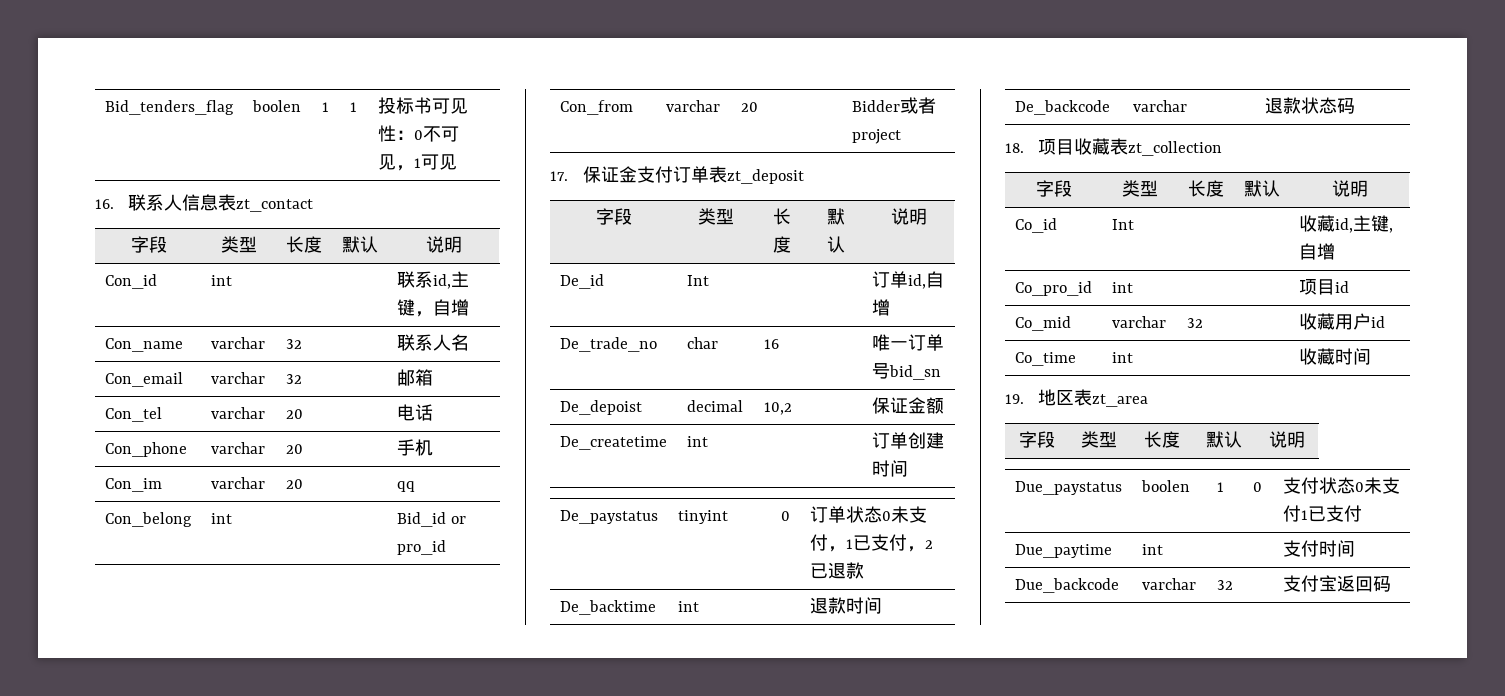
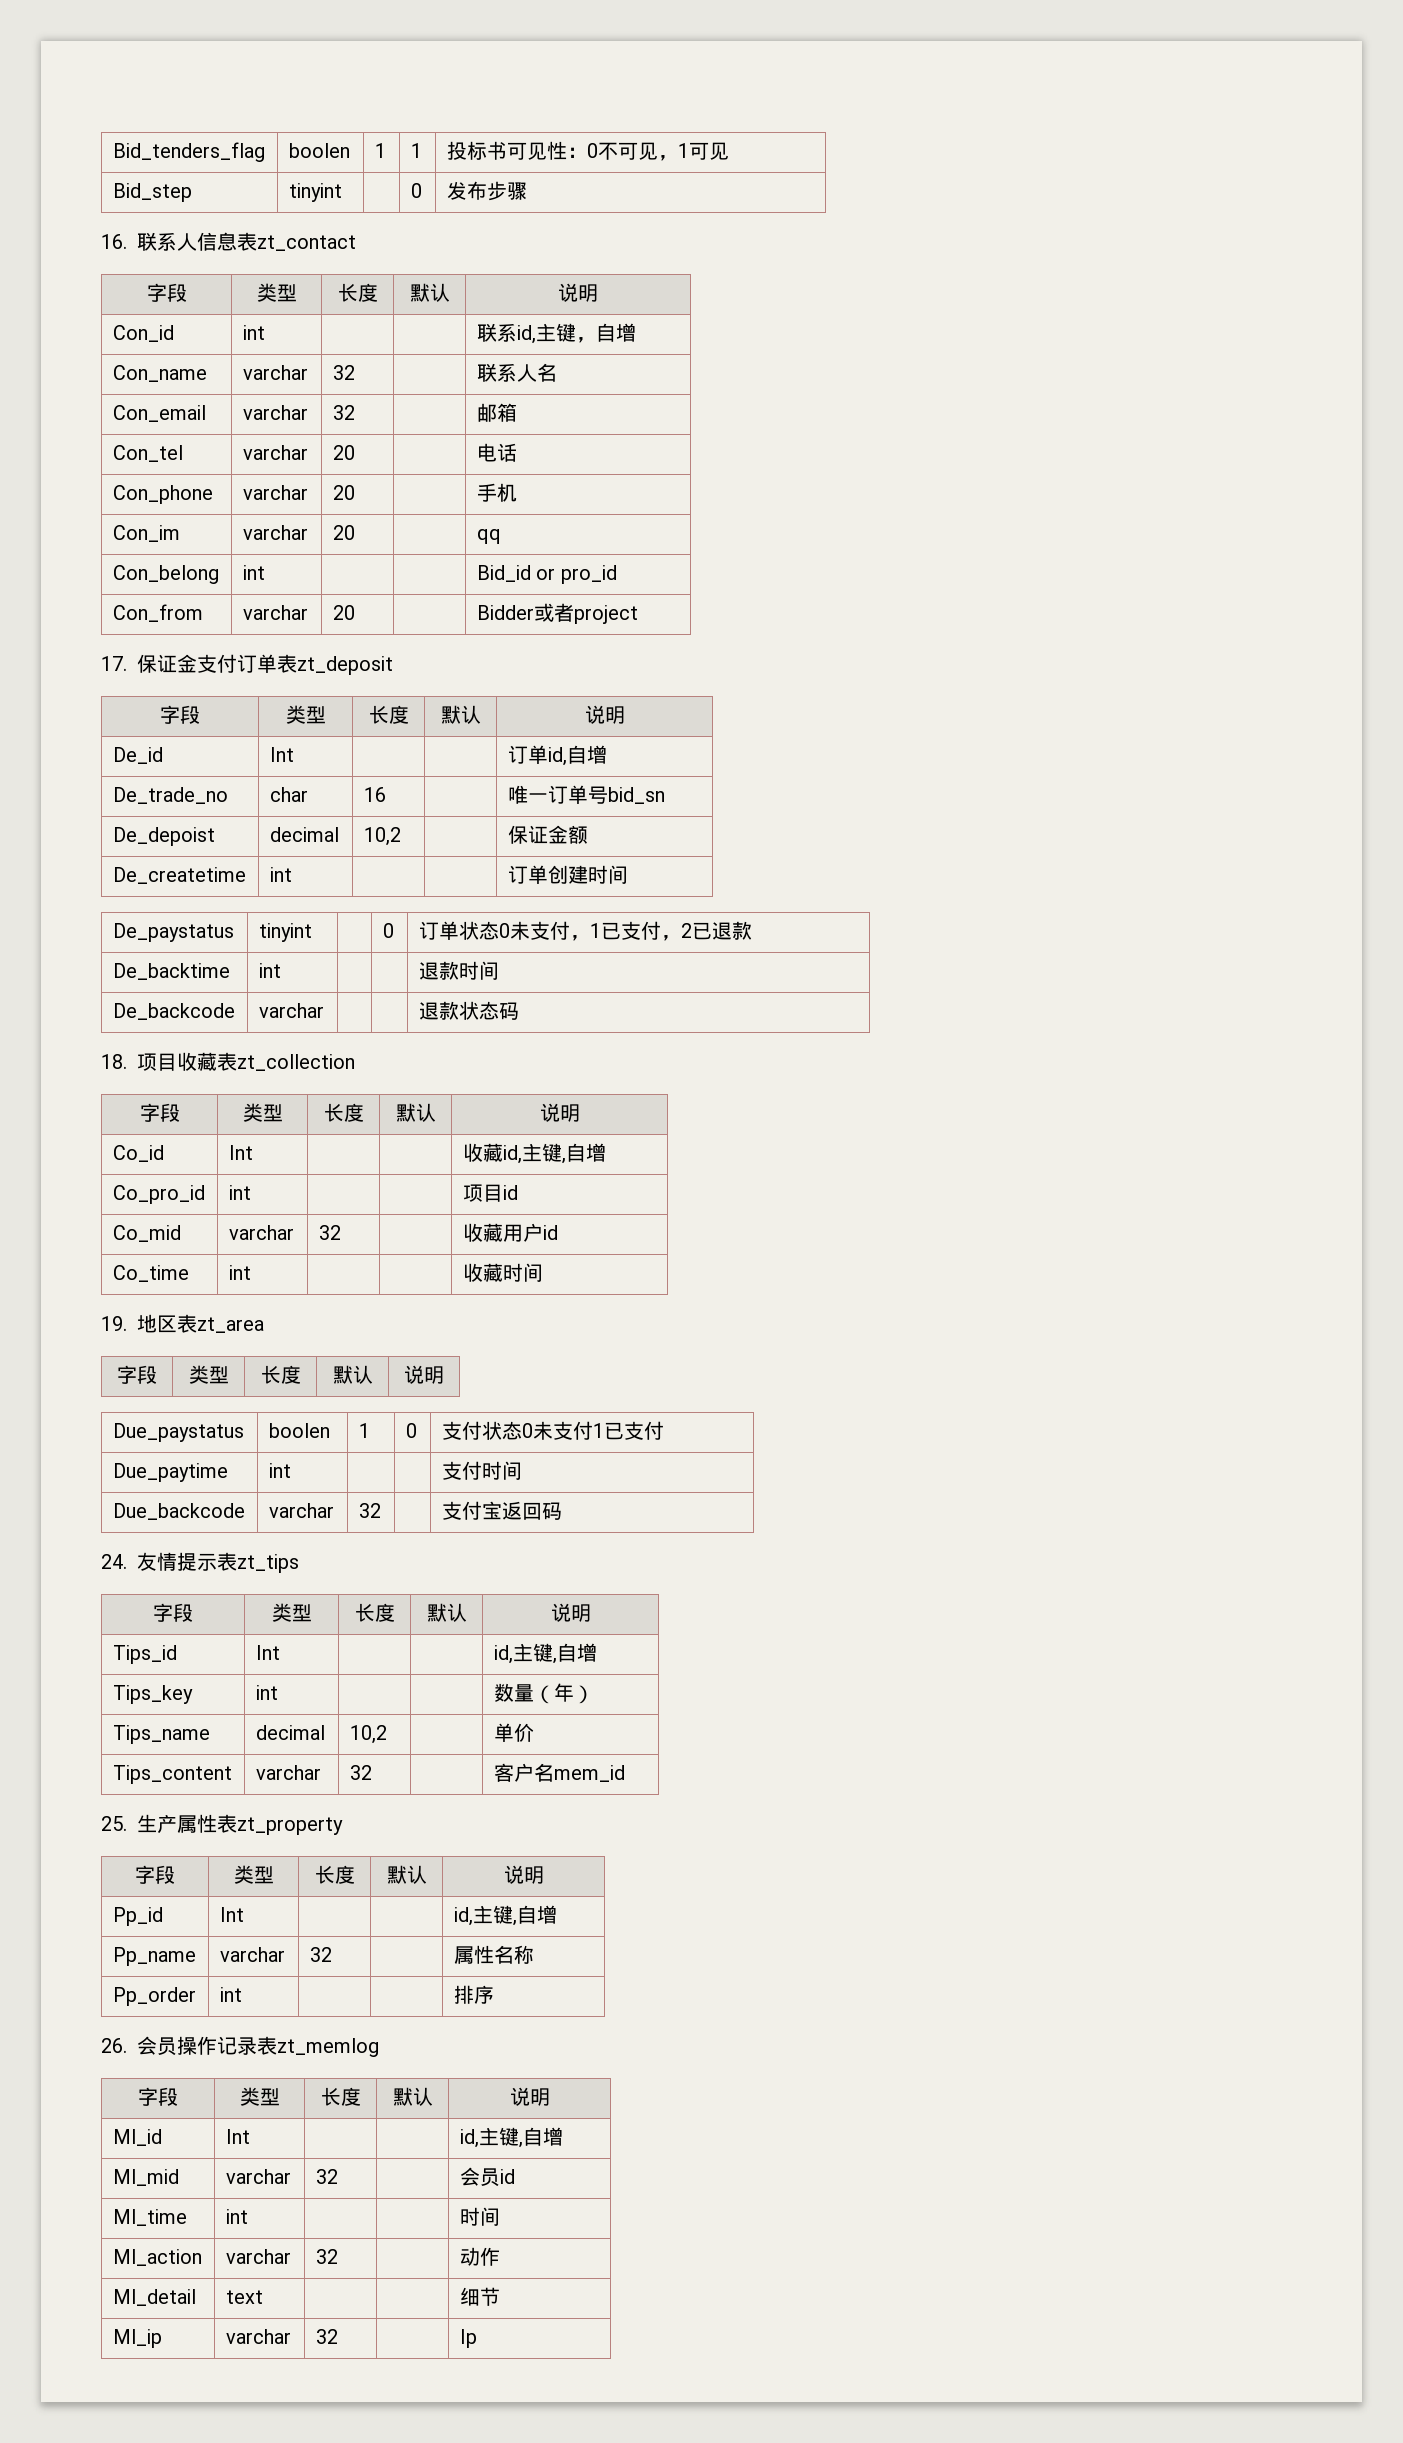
(457, 162) none -> [112,183,192,202] [288,183,342,202] [410,183,422,198] [446,181,527,201] // Bid_step | tinyint | | 0 | 发布步骤
(1391, 584) none -> [101,1552,299,1573] [153,1603,193,1622] [271,1603,312,1622] [354,1603,395,1622] [426,1603,467,1622] [550,1603,591,1622] [112,1645,177,1664] [255,1645,280,1660] [493,1643,597,1664] [112,1685,193,1704] [255,1685,278,1700] [493,1683,594,1704] [112,1725,210,1744] [255,1725,325,1740] [349,1725,387,1744] [493,1723,534,1742] [112,1765,232,1784] [255,1765,321,1780] [349,1765,372,1780] [493,1763,625,1782] [101,1814,343,1835] [135,1865,175,1884] [233,1865,274,1884] [314,1865,355,1884] [386,1865,427,1884] [503,1865,544,1884] [112,1907,163,1926] [219,1907,244,1922] [453,1905,557,1926] [112,1947,196,1966] [219,1947,285,1962] [309,1947,332,1962] [453,1945,534,1964] [112,1987,196,2006] [219,1987,242,2002] [453,1985,494,2004] [101,2036,379,2057] [138,2087,178,2106] [239,2087,280,2106] [320,2087,361,2106] [392,2087,433,2106] [509,2087,550,2106] [112,2129,162,2146] [225,2129,250,2144] [459,2127,563,2148] [112,2169,179,2186] [225,2169,291,2184] [315,2169,338,2184] [459,2167,515,2187] [112,2209,187,2226] [225,2209,248,2224] [459,2207,500,2226] [112,2249,202,2266] [225,2249,291,2264] [315,2249,338,2264] [459,2247,500,2266] [112,2289,196,2306] [225,2290,263,2304] [459,2287,500,2306] [112,2329,162,2348] [225,2329,291,2344] [315,2329,338,2344] [459,2329,477,2348] // 24.友情提示表zt_tips // 字段 | 类型 | 长度 | 默认 | 说明 // Tips_id | Int | | | id,主键,自增 // Tips_key | int | | | 数量（年） // Tips_name | decimal | 10,2 | | 单价 // Tips_content | varchar | 32 | | 客户名mem_id // 25.生产属性表zt_property // 字段 | 类型 | 长度 | 默认 | 说明 // Pp_id | Int | | | id,主键,自增 // Pp_name | varchar | 32 | | 属性名称 // Pp_order | int | | | 排序 // 26.会员操作记录表zt_memlog // 字段 | 类型 | 长度 | 默认 | 说明 // Ml_id | Int | | | id,主键,自增 // Ml_mid | varchar | 32 | | 会员id // Ml_time | int | | | 时间 // Ml_action | varchar | 32 | | 动作 // Ml_detail | text | | | 细节 // Ml_ip | varchar | 32 | | Ip

